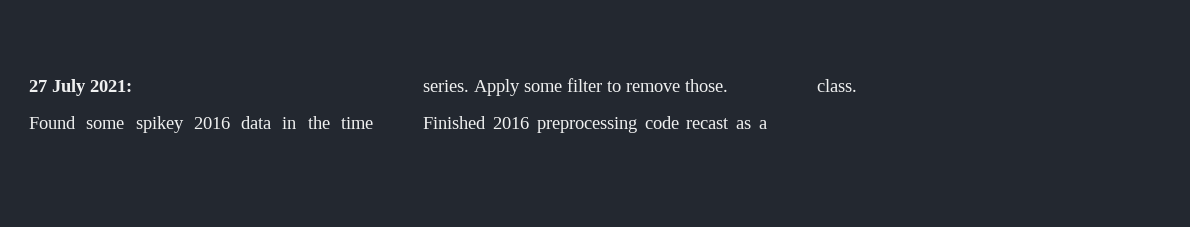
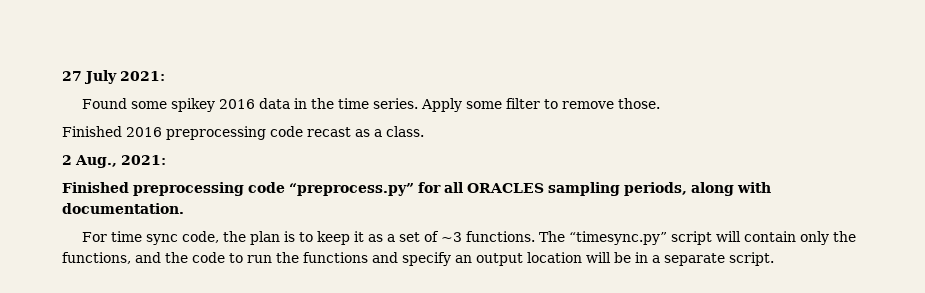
(857, 85) none -> [62,155,166,168] [62,182,771,196] [62,203,184,214] [81,231,856,245] [62,252,774,266] // 2 Aug., 2021: // Finished preprocessing code “preprocess.py” for all ORACLES sampling periods, along with documentation. // For time sync code, the plan is to keep it as a set of ~3 functions. The “timesync.py” script will contain only the functions, and the code to run the functions and specify an output location will be in a separate script.

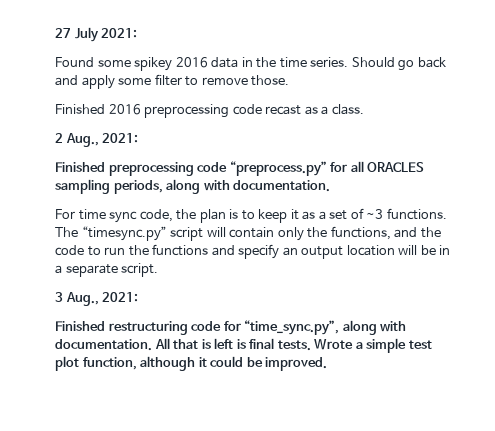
[420,98,462,112] Apply -> [351,57,446,71] [55,75,115,89] Should go back and apply
(774, 259) none -> [55,292,139,306] [55,320,407,335] [55,338,432,353] [55,356,328,371] // 3 Aug., 2021: // Finished restructuring code for “time_sync.py”, along with documentation. All that is left is final tests. Wrote a simple test plot function, although it could be improved.

